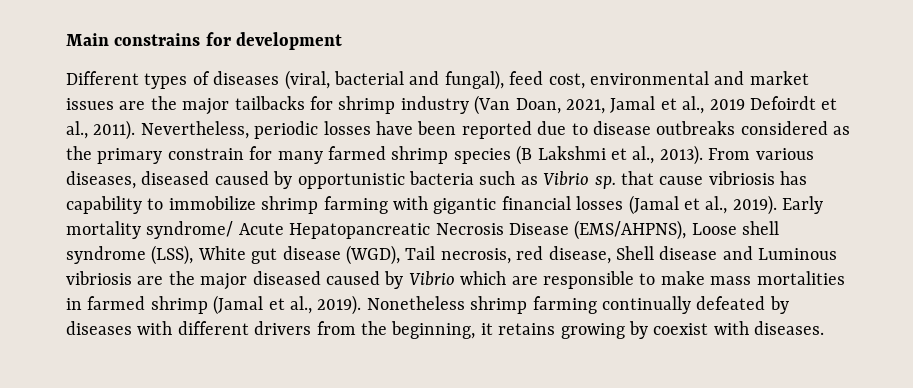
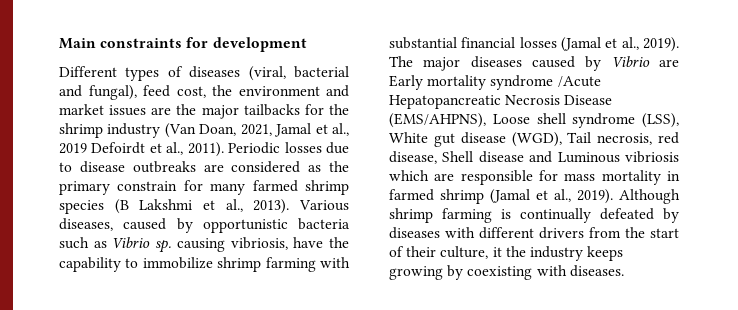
[114,33,201,46] constrains -> [100,38,183,48] constraints
[589,71,709,85] environmental -> [212,85,320,96] the environment
(333, 103) none -> [329,104,349,115] the
[140,121,532,139] Nevertheless, periodic losses have been reported -> [228,142,322,154] Periodic losses
(736, 128) none -> [203,164,224,172] are
[708,148,814,160] [66,171,210,189] From various diseases, diseased -> [298,200,349,211] [59,218,113,231] Various diseases,
[620,171,808,185] that cause vibriosis has -> [176,237,349,252] causing vibriosis, have the
[433,198,497,214] gigantic -> [389,37,457,49] substantial
[782,196,824,214] [66,221,284,239] Early mortality syndrome/ Acute -> [389,56,679,71] [389,75,601,90] The major diseases caused by Vibrio are Early mortality syndrome /Acute
[137,271,845,290] are the major diseased caused by Vibrio which are responsible to make mass mortalities -> [389,170,661,185] which are responsible for mass mortality
[366,296,597,314] Nonetheless shrimp farming -> [619,189,680,204] [389,208,511,223] Although shrimp farming is
[391,321,556,339] beginning, it retains -> [650,228,679,238] [389,246,624,261] start of their culture, it the industry keeps
[653,323,709,335] coexist -> [467,266,533,280] coexisting

